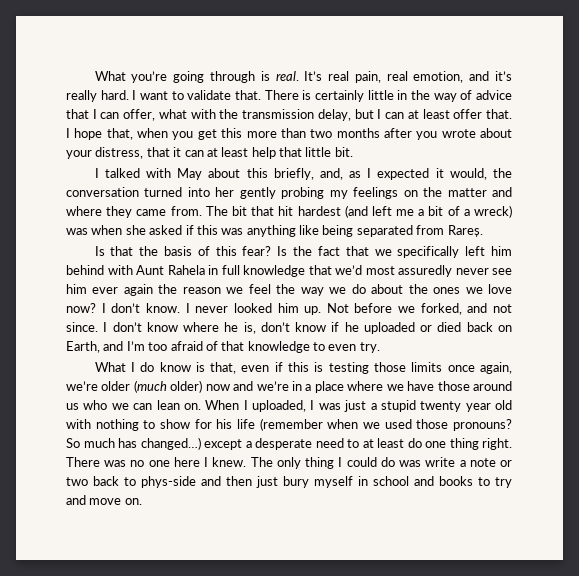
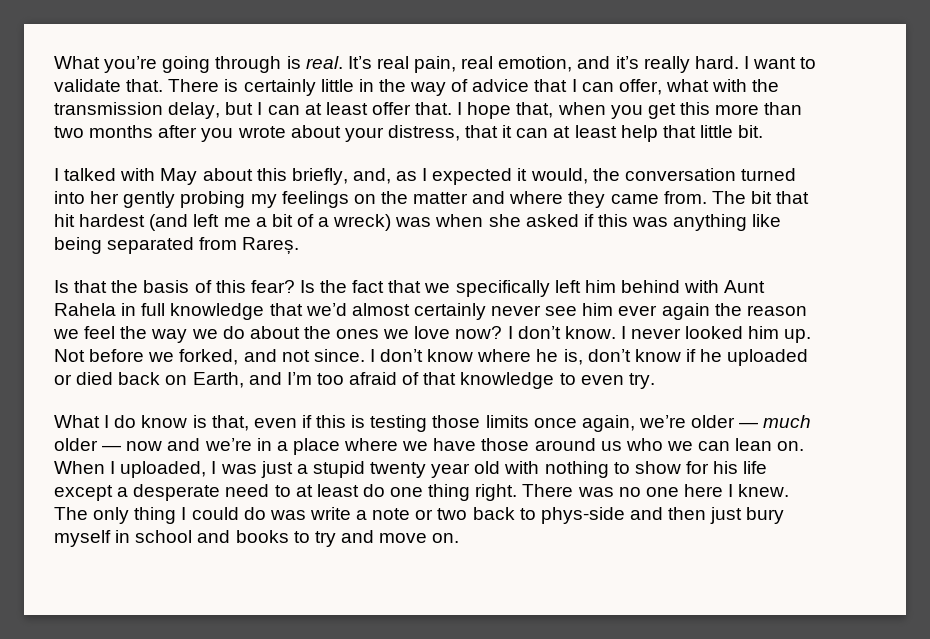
[365,265,452,277] most assuredly -> [351,303,486,320] almost certainly
[133,380,203,393] (much older) -> [739,415,812,428] [54,438,122,451] — much older —
[259,418,512,431] [66,437,201,450] (remember when we used those pronouns? So much has changed…) -> (768, 467) none

